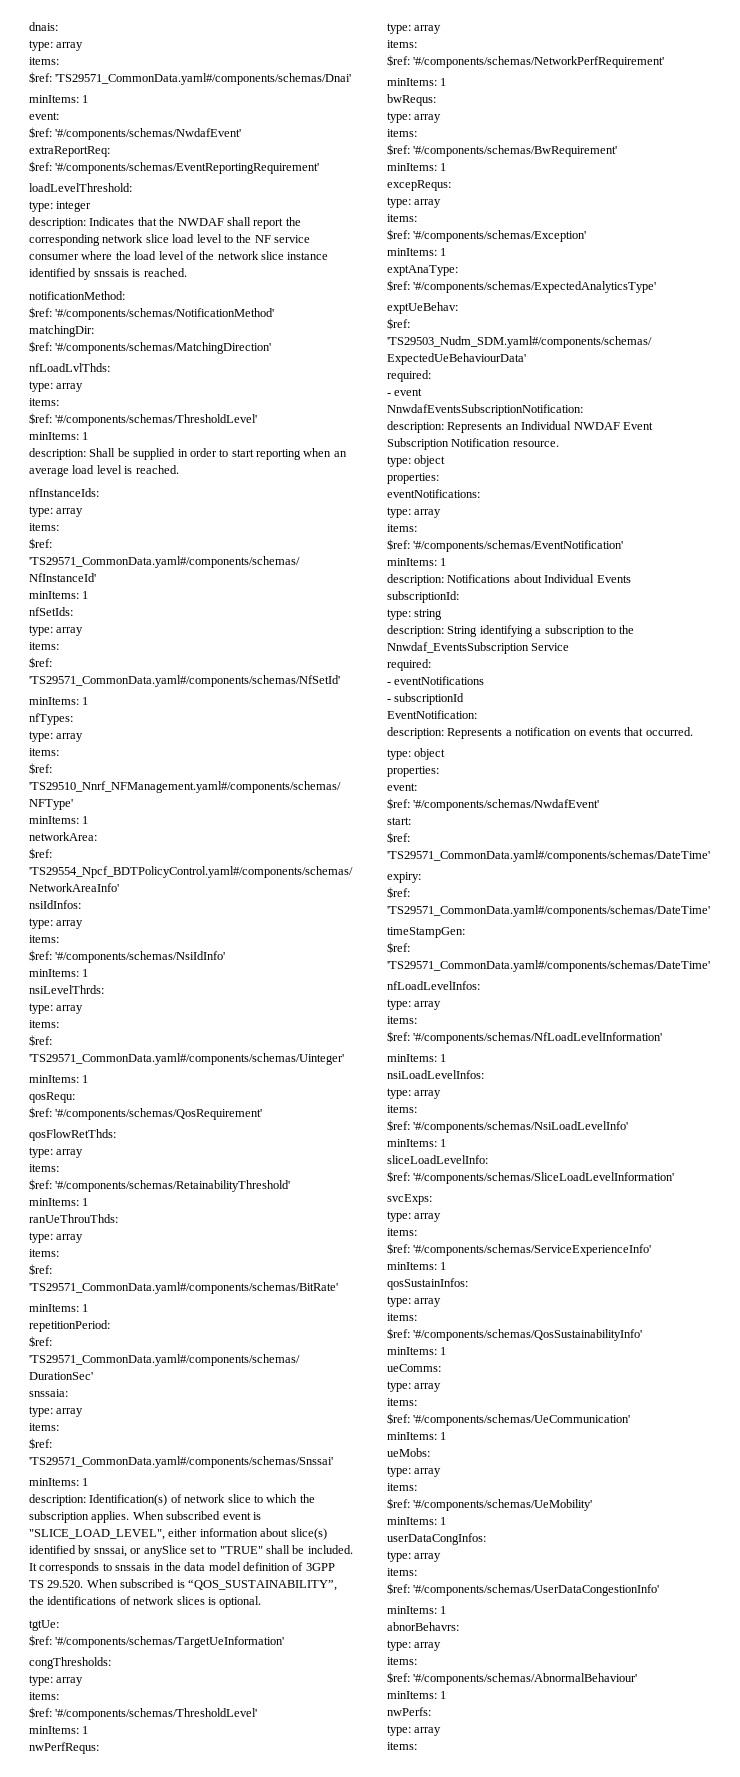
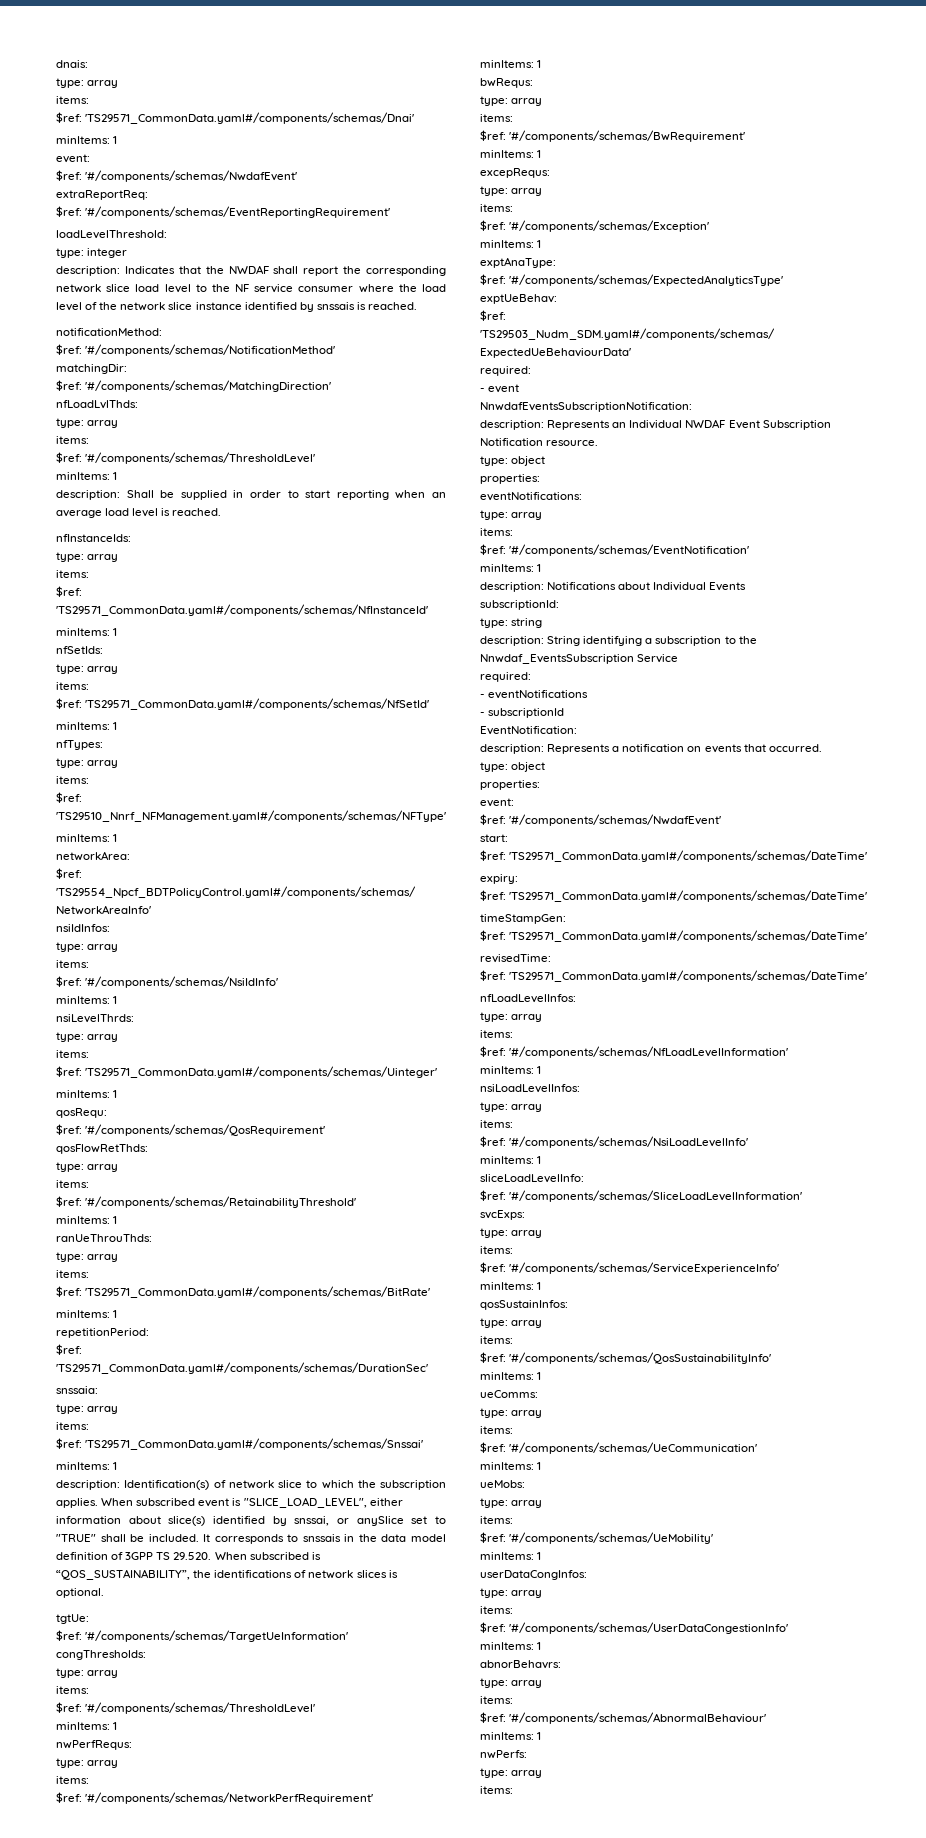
(710, 966) none -> [480,954,551,963] [480,970,868,982] // revisedTime: // $ref: 'TS29571_CommonData.yaml#/components/schemas/DateTime'

